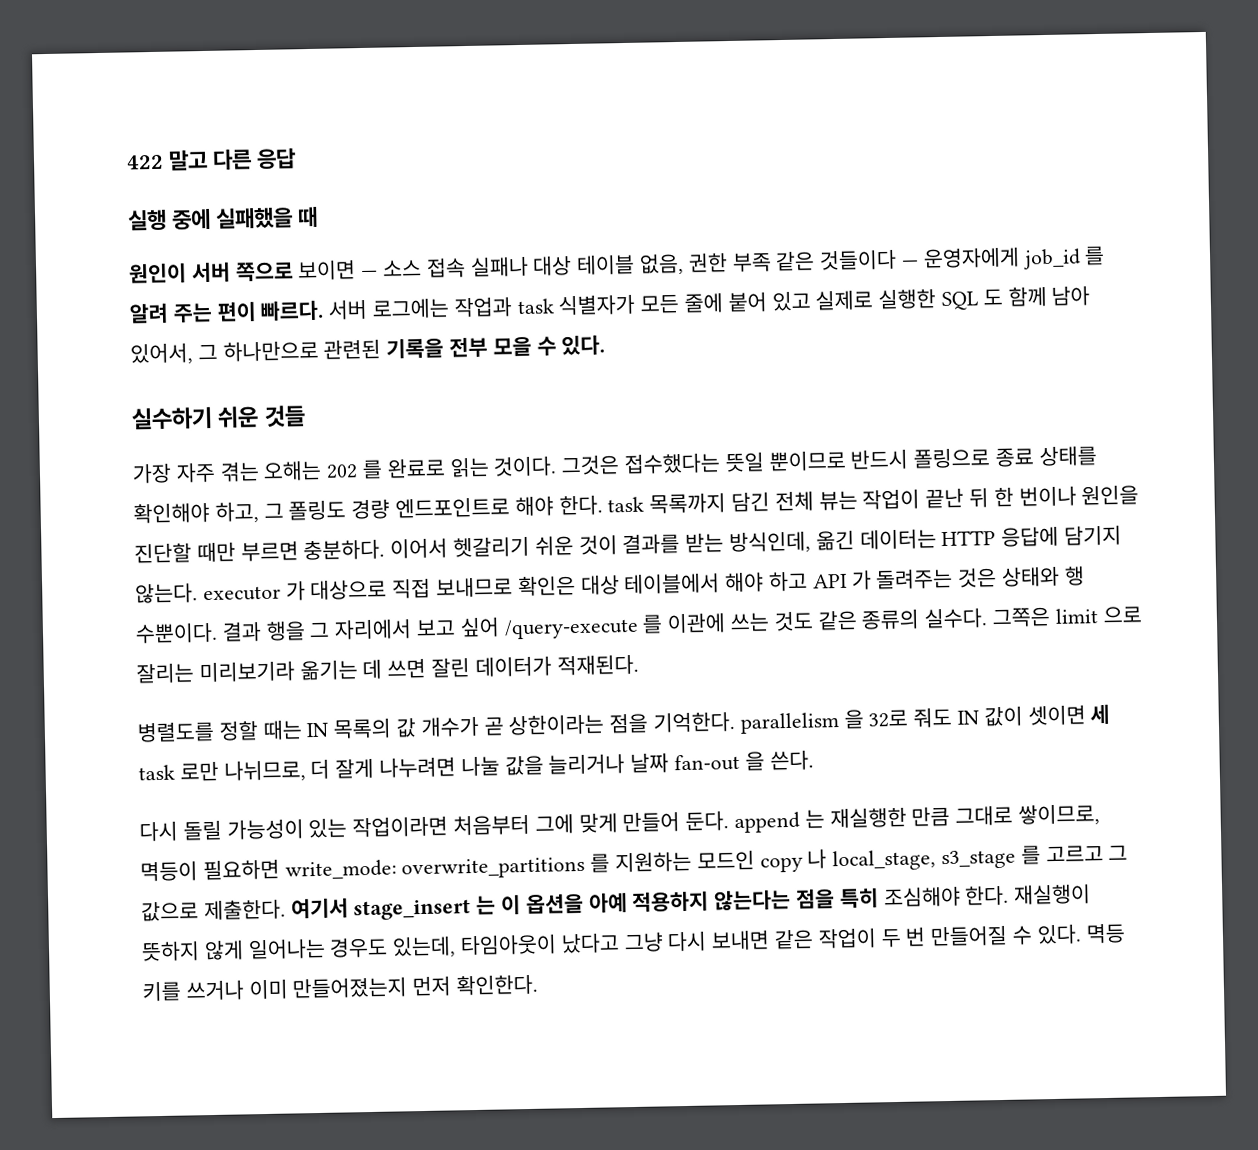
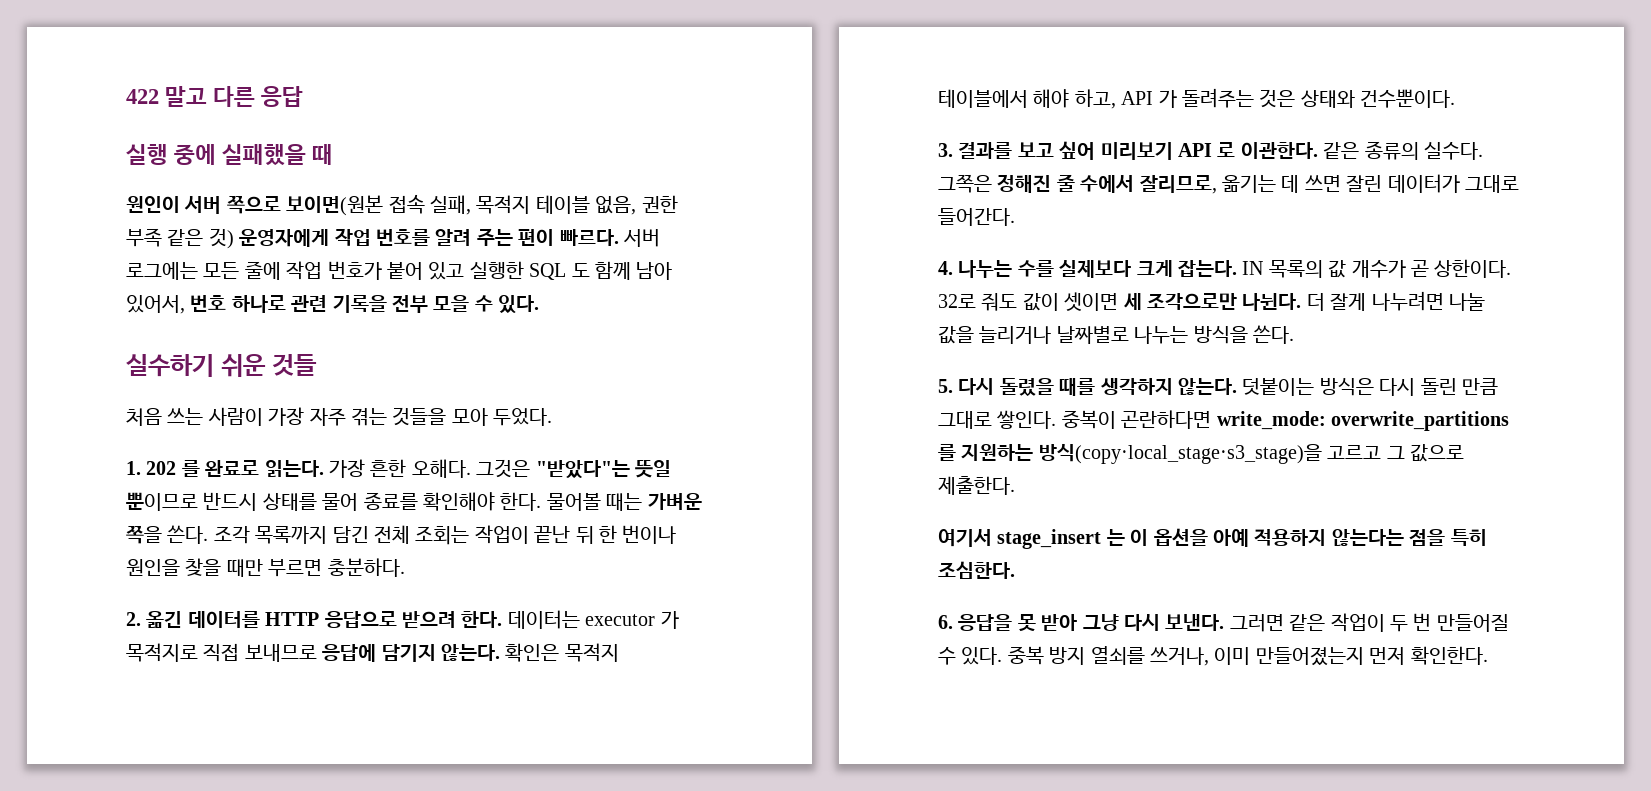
[297,256,573,281] 보이면 — 소스 접속 실패나 대상 -> [286,194,531,216] 보이면(원본 접속 실패, 목적지
[819,245,1106,271] 것들이다 — 운영자에게 job_id 를 -> [208,228,430,249] 것) 운영자에게 작업 번호를
[453,293,725,318] 작업과 task 식별자가 모든 줄에 -> [203,261,382,280] 모든 줄에 작업 번호가
[815,290,874,311] 실제로 -> (465, 271) none
[197,339,382,362] 그 하나만으로 관련된 -> [190,295,328,313] 번호 하나로 관련
[132,446,1097,484] [133,495,645,524] 가장 자주 겪는 오해는 202 를 완료로 읽는 것이다. 그것은 접수했다는 뜻일 뿐이므로 반드시 폴링으로 종료 상태를 확인해야 하고, 그 폴링도 경량 엔드포인트로 해야 한다. task -> [126,407,553,426] [126,459,671,478] [126,492,702,511] [126,525,250,544] 처음 쓰는 사람이 가장 자주 겪는 것들을 모아 두었다. // 1. 202 를 완료로 읽는다. 가장 흔한 오해다. 그것은 "받았다"는 뜻일 뿐이므로 반드시 상태를 물어 종료를 확인해야 한다. 물어볼 때는 가벼운 쪽을 쓴다. 조각
[818,490,858,511] 뷰는 -> [415,526,470,545] 조회는
[134,542,192,564] 진단할 -> [185,558,222,576] 찾을
[390,525,1123,559] [135,575,620,604] 이어서 헷갈리기 쉬운 것이 결과를 받는 방식인데, 옮긴 데이터는 HTTP 응답에 담기지 않는다. executor 가 대상으로 직접 보내므로 확인은 대상 -> [126,610,679,629] [126,643,619,662] // 2. 옮긴 데이터를 HTTP 응답으로 받으려 한다. 데이터는 executor 가 목적지로 직접 보내므로 응답에 담기지 않는다. 확인은 목적지
[768,571,809,592] 하고 -> [1074,89,1116,109] 하고,
[1063,566,1085,586] [135,606,1142,644] [136,661,295,684] 행 수뿐이다. 결과 행을 그 자리에서 보고 싶어 /query-execute 를 이관에 쓰는 것도 같은 종류의 실수다. 그쪽은 limit 으로 잘리는 미리보기라 -> [1360,89,1456,108] [938,141,1483,160] [938,174,1217,194] 건수뿐이다. // 3. 결과를 보고 싶어 미리보기 API 로 이관한다. 같은 종류의 실수다. 그쪽은 정해진 줄 수에서 잘리므로,
[556,654,639,676] [137,720,303,743] 적재된다. // 병렬도를 정할 때는 -> [1465,175,1519,193] [938,208,1015,226] [938,260,1237,278] 그대로 들어간다. // 4. 나누는 수를 실제보다 크게 잡는다.
[508,709,864,736] 상한이라는 점을 기억한다. parallelism 을 -> [1434,259,1512,278] 상한이다.
[957,710,980,725] IN -> (1018, 302) none
[138,760,306,782] task 로만 나뉘므로, -> [1147,293,1302,311] 조각으로만 나뉜다.
[630,750,814,774] [139,804,1101,842] [140,845,1041,882] 날짜 fan-out 을 쓴다. // 다시 돌릴 가능성이 있는 작업이라면 처음부터 그에 맞게 만들어 둔다. append 는 재실행한 만큼 그대로 쌓이므로, 멱등이 필요하면 write_mode: overwrite_partitions 를 지원하는 모드인 copy 나 local_stage, s3_stage 를 -> [1056,325,1294,344] [938,377,1498,396] [938,410,1509,431] [938,443,1322,464] 날짜별로 나누는 방식을 쓴다. // 5. 다시 돌렸을 때를 생각하지 않는다. 덧붙이는 방식은 다시 돌린 만큼 그대로 쌓인다. 중복이 곤란하다면 write_mode: overwrite_partitions 를 지원하는 방식(copy·local_stage·s3_stage)을
(286, 909) none -> (1015, 485) //
[883,884,1092,908] [141,930,771,962] 조심해야 한다. 재실행이 뜻하지 않게 일어나는 경우도 있는데, 타임아웃이 났다고 그냥 다시 보내면 -> [938,561,1015,579] [938,614,1284,632] 조심한다. // 6. 응답을 못 받아 그냥 다시 보낸다. 그러면
[1085,923,1126,944] [142,980,245,1002] 멱등 키를 쓰거나 -> [1007,646,1209,666] 중복 방지 열쇠를 쓰거나,

